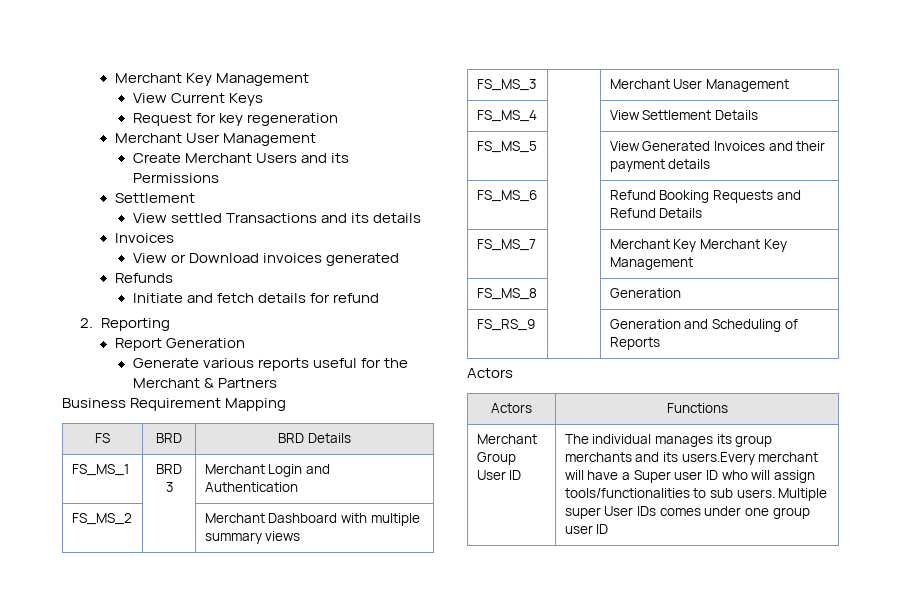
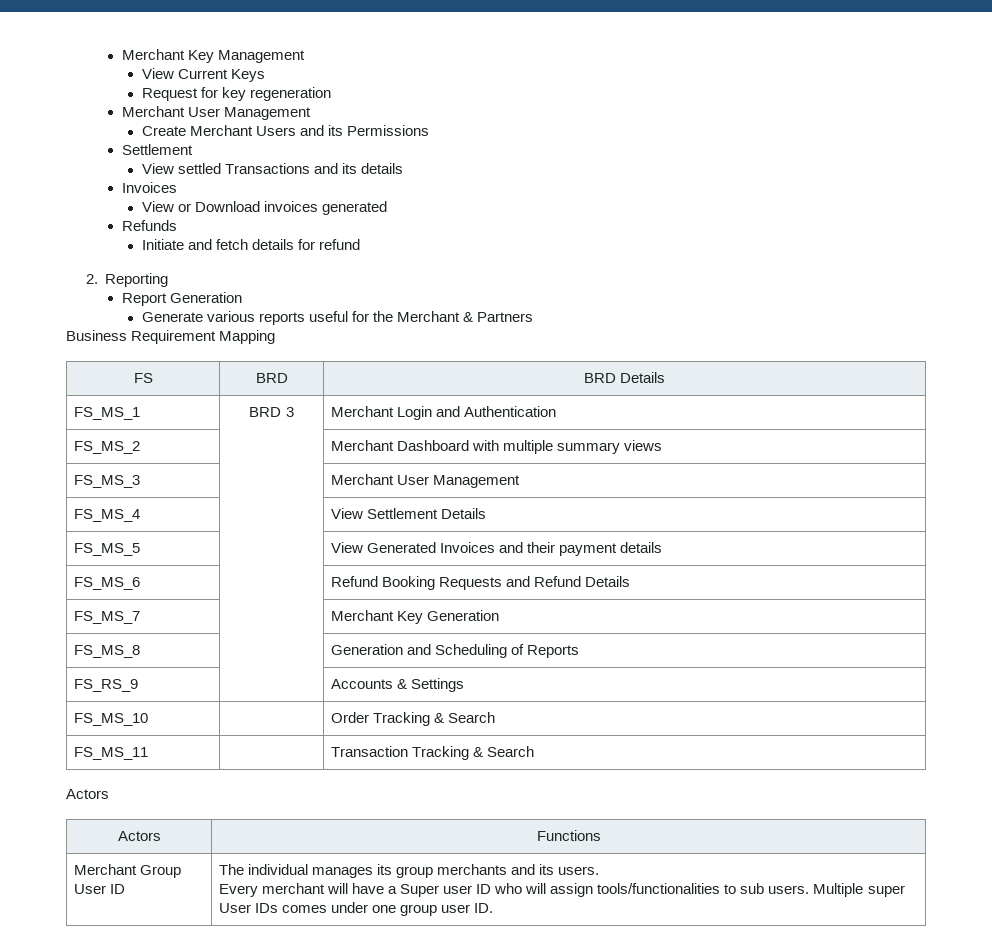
[699,239,787,252] [609,257,693,270] Merchant Key Management -> [426,610,499,621] Generation
[476,319,535,331] [609,319,681,329] // FS_RS_9 | | Generation -> (403, 649) none
(660, 343) none -> [73,679,138,692] [330,678,464,692] [73,713,148,726] [330,712,495,726] [73,747,148,760] [330,746,534,760] // FS_RS_9 | | Accounts & Settings // FS_MS_10 | | Order Tracking & Search // FS_MS_11 | | Transaction Tracking & Search
[681,452,755,465] users.Every -> [558,866,600,875] [218,884,258,897] users. // Every
[596,524,609,534] ID -> [474,903,494,913] ID.

